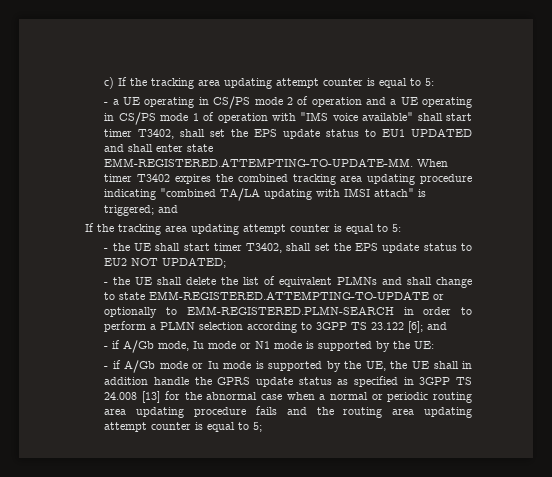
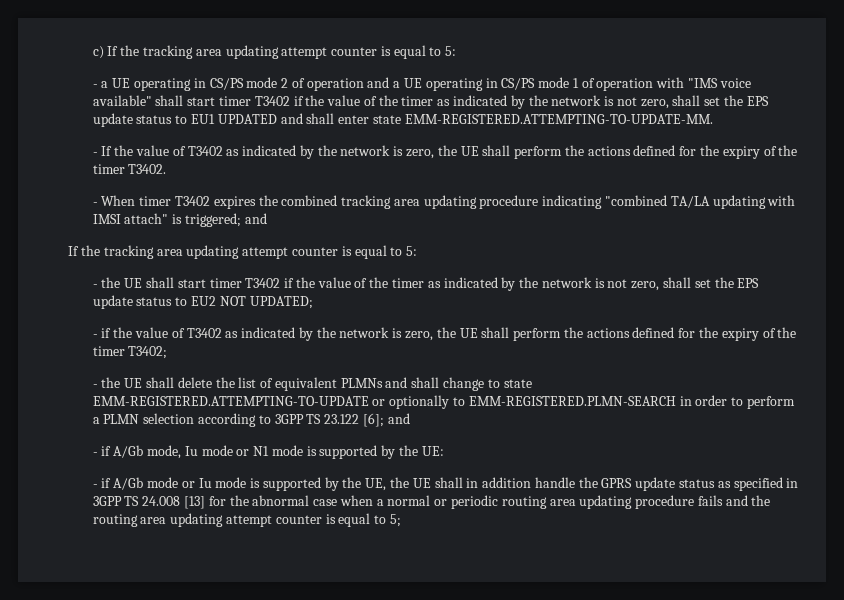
[138,129,175,139] T3402, -> [254,95,669,109] T3402 if the value of the timer as indicated by the network is not zero,
(414, 162) none -> [92,145,798,159] [92,164,167,174] [92,202,98,206] // - If the value of T3402 as indicated by the network is zero, the UE shall perform the actions defined for the expiry of the timer T3402. // -
[246,243,283,253] T3402, -> [245,277,660,291] T3402 if the value of the timer as indicated by the network is not zero,
(227, 262) none -> [92,327,797,341] [92,346,168,359] // - if the value of T3402 as indicated by the network is zero, the UE shall perform the actions defined for the expiry of the timer T3402;

